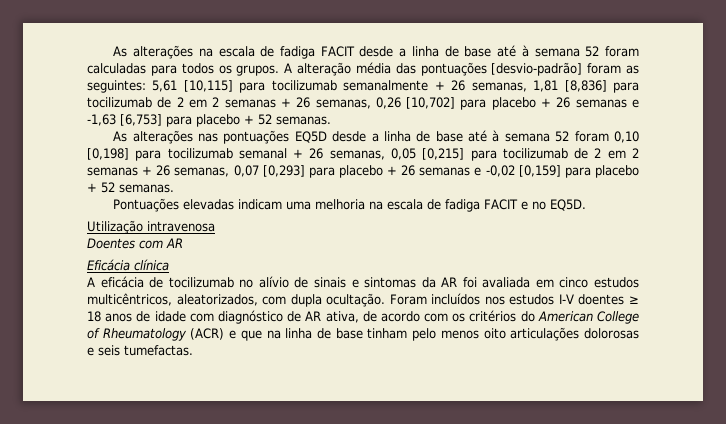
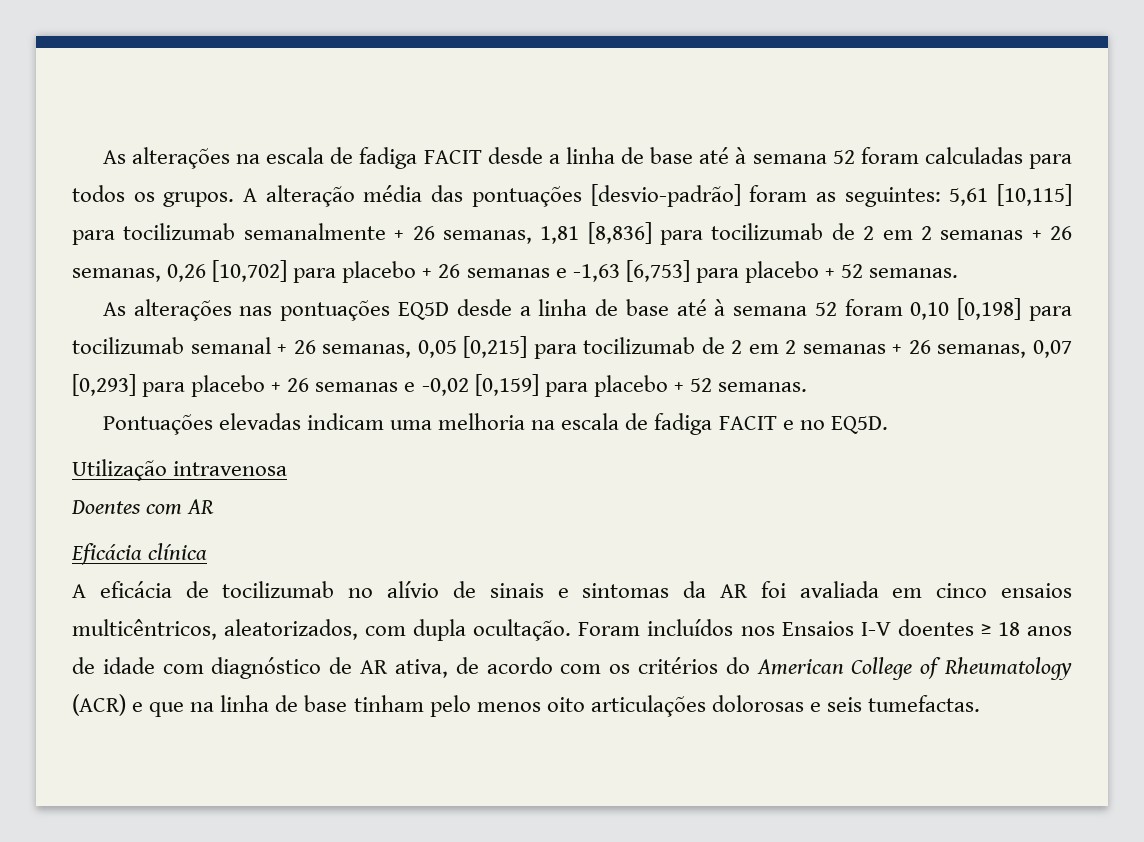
[594,277,639,288] estudos -> [1001,583,1072,598] ensaios
[509,294,555,305] estudos -> [781,621,854,636] Ensaios

